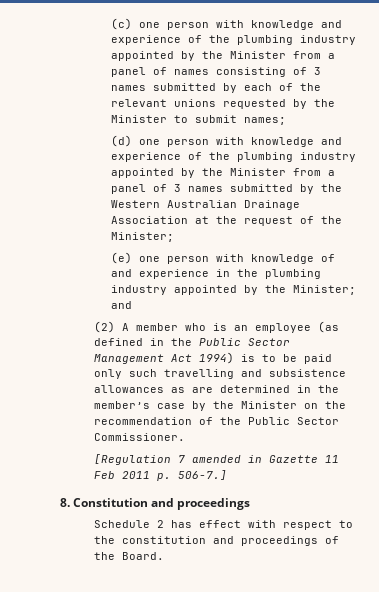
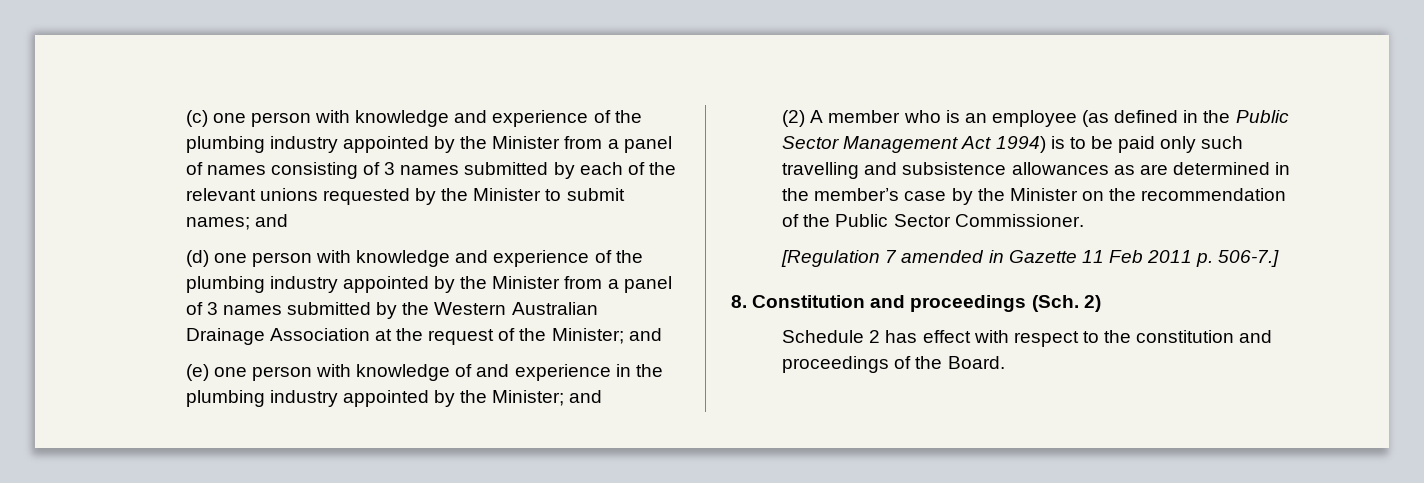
(286, 121) none -> [254,214,288,227] and
(174, 237) none -> [628,328,662,341] and
(251, 504) none -> [1031,295,1101,312] (Sch. 2)

